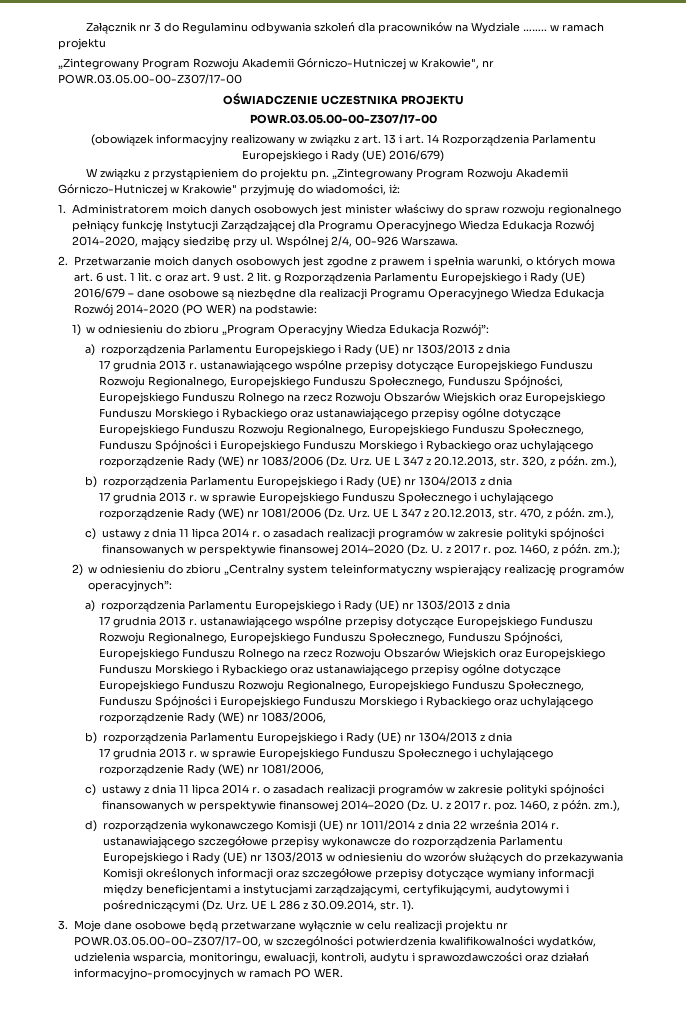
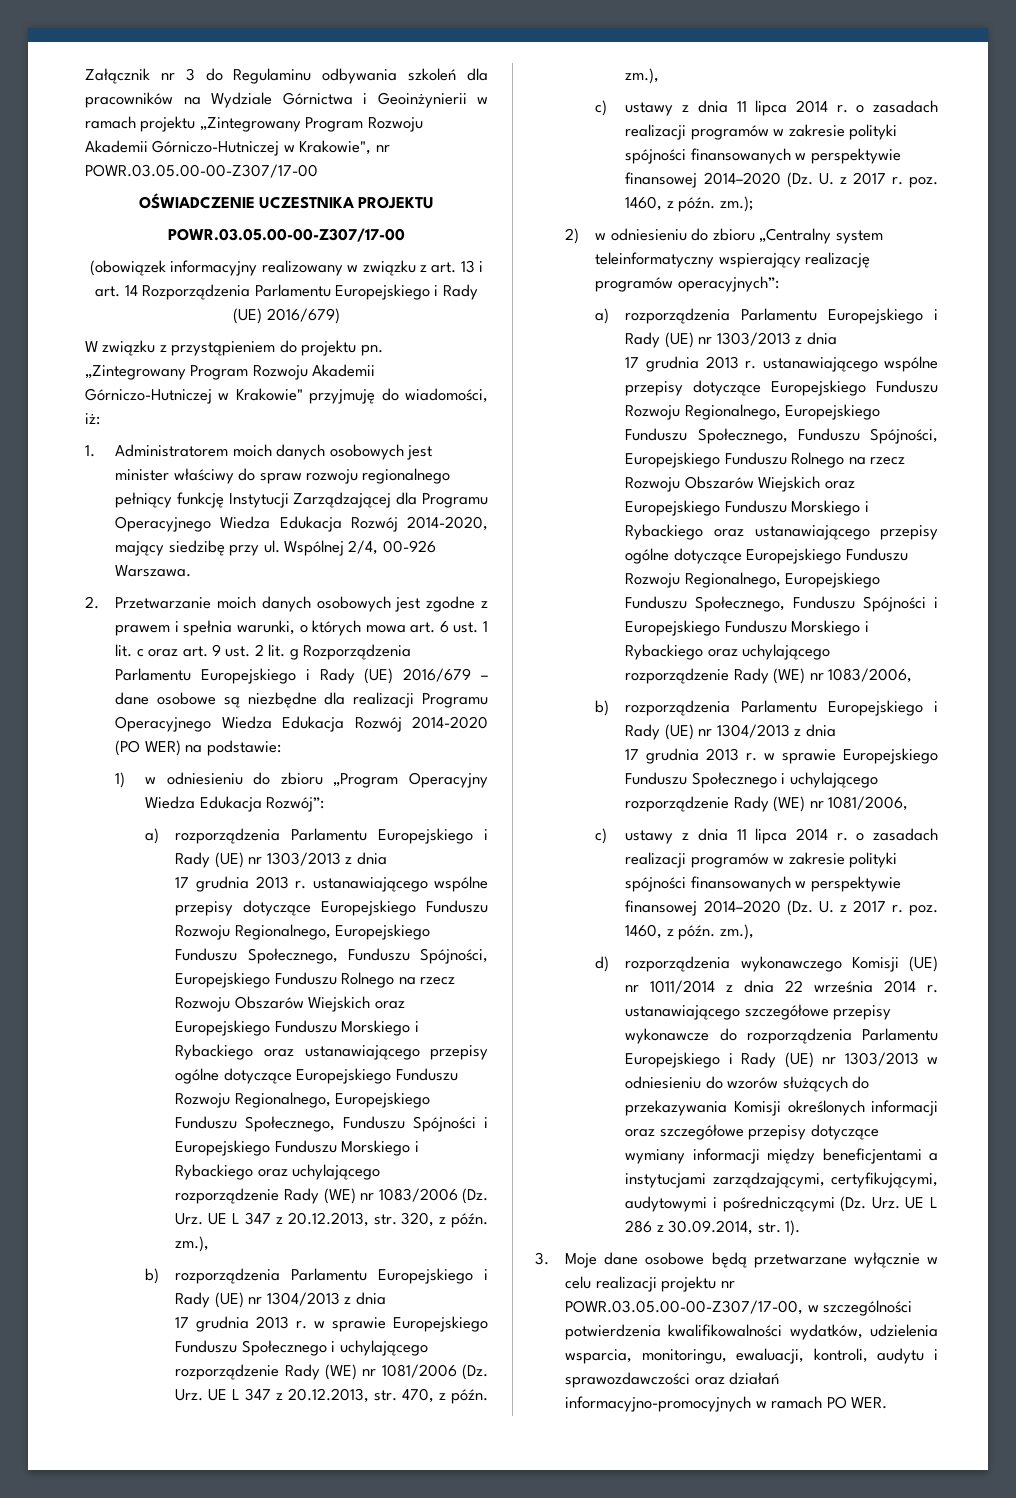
[523,29,548,31] …….. -> [282,92,467,108] Górnictwa i Geoinżynierii
(106, 44) // -> (196, 124) none

